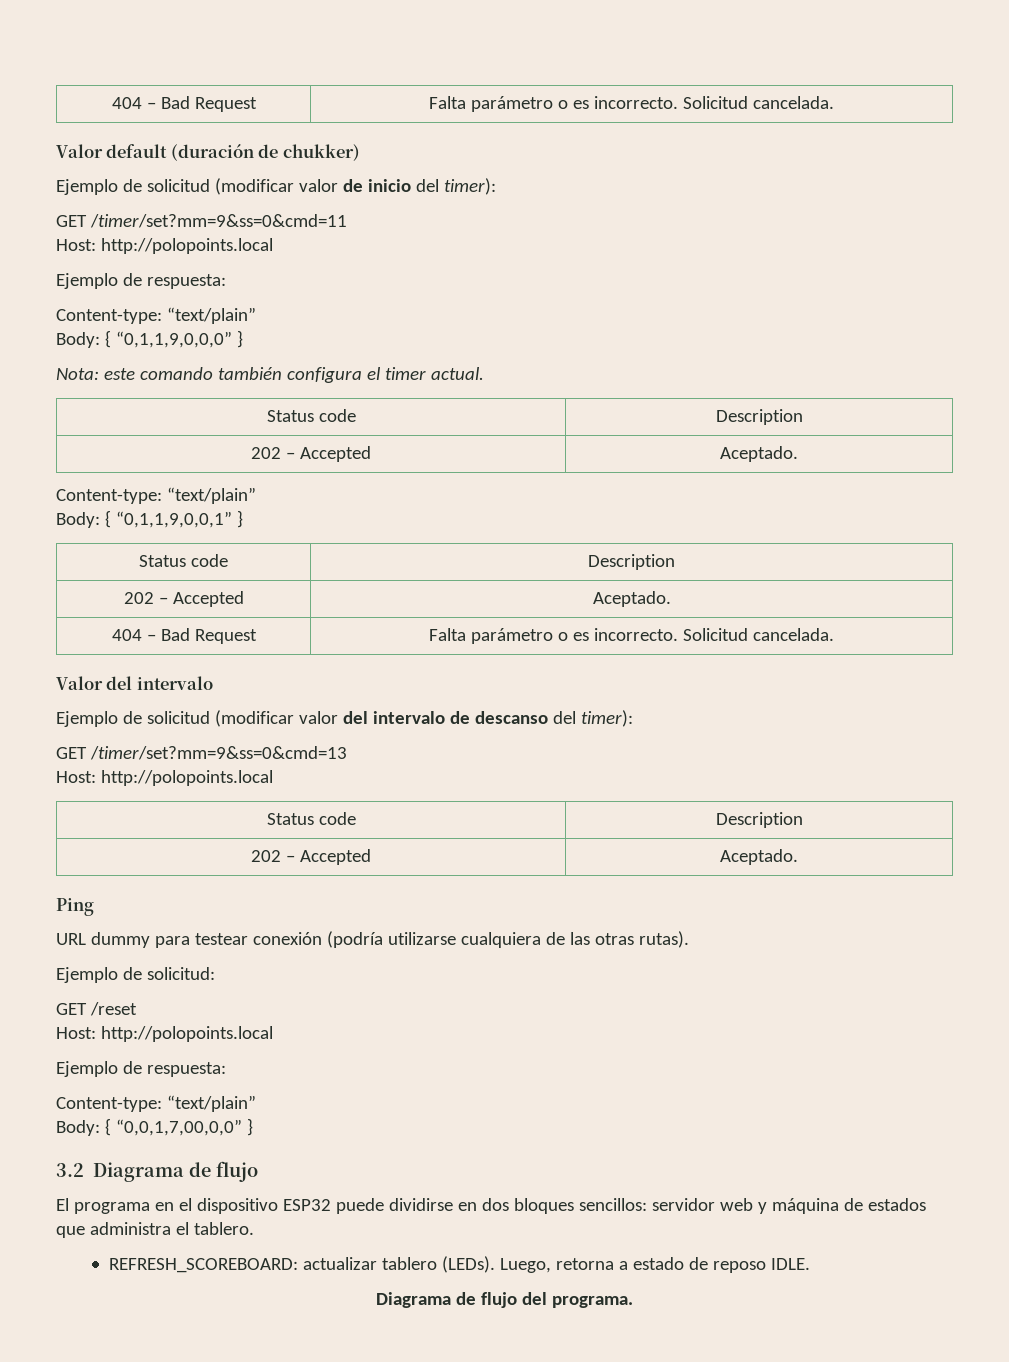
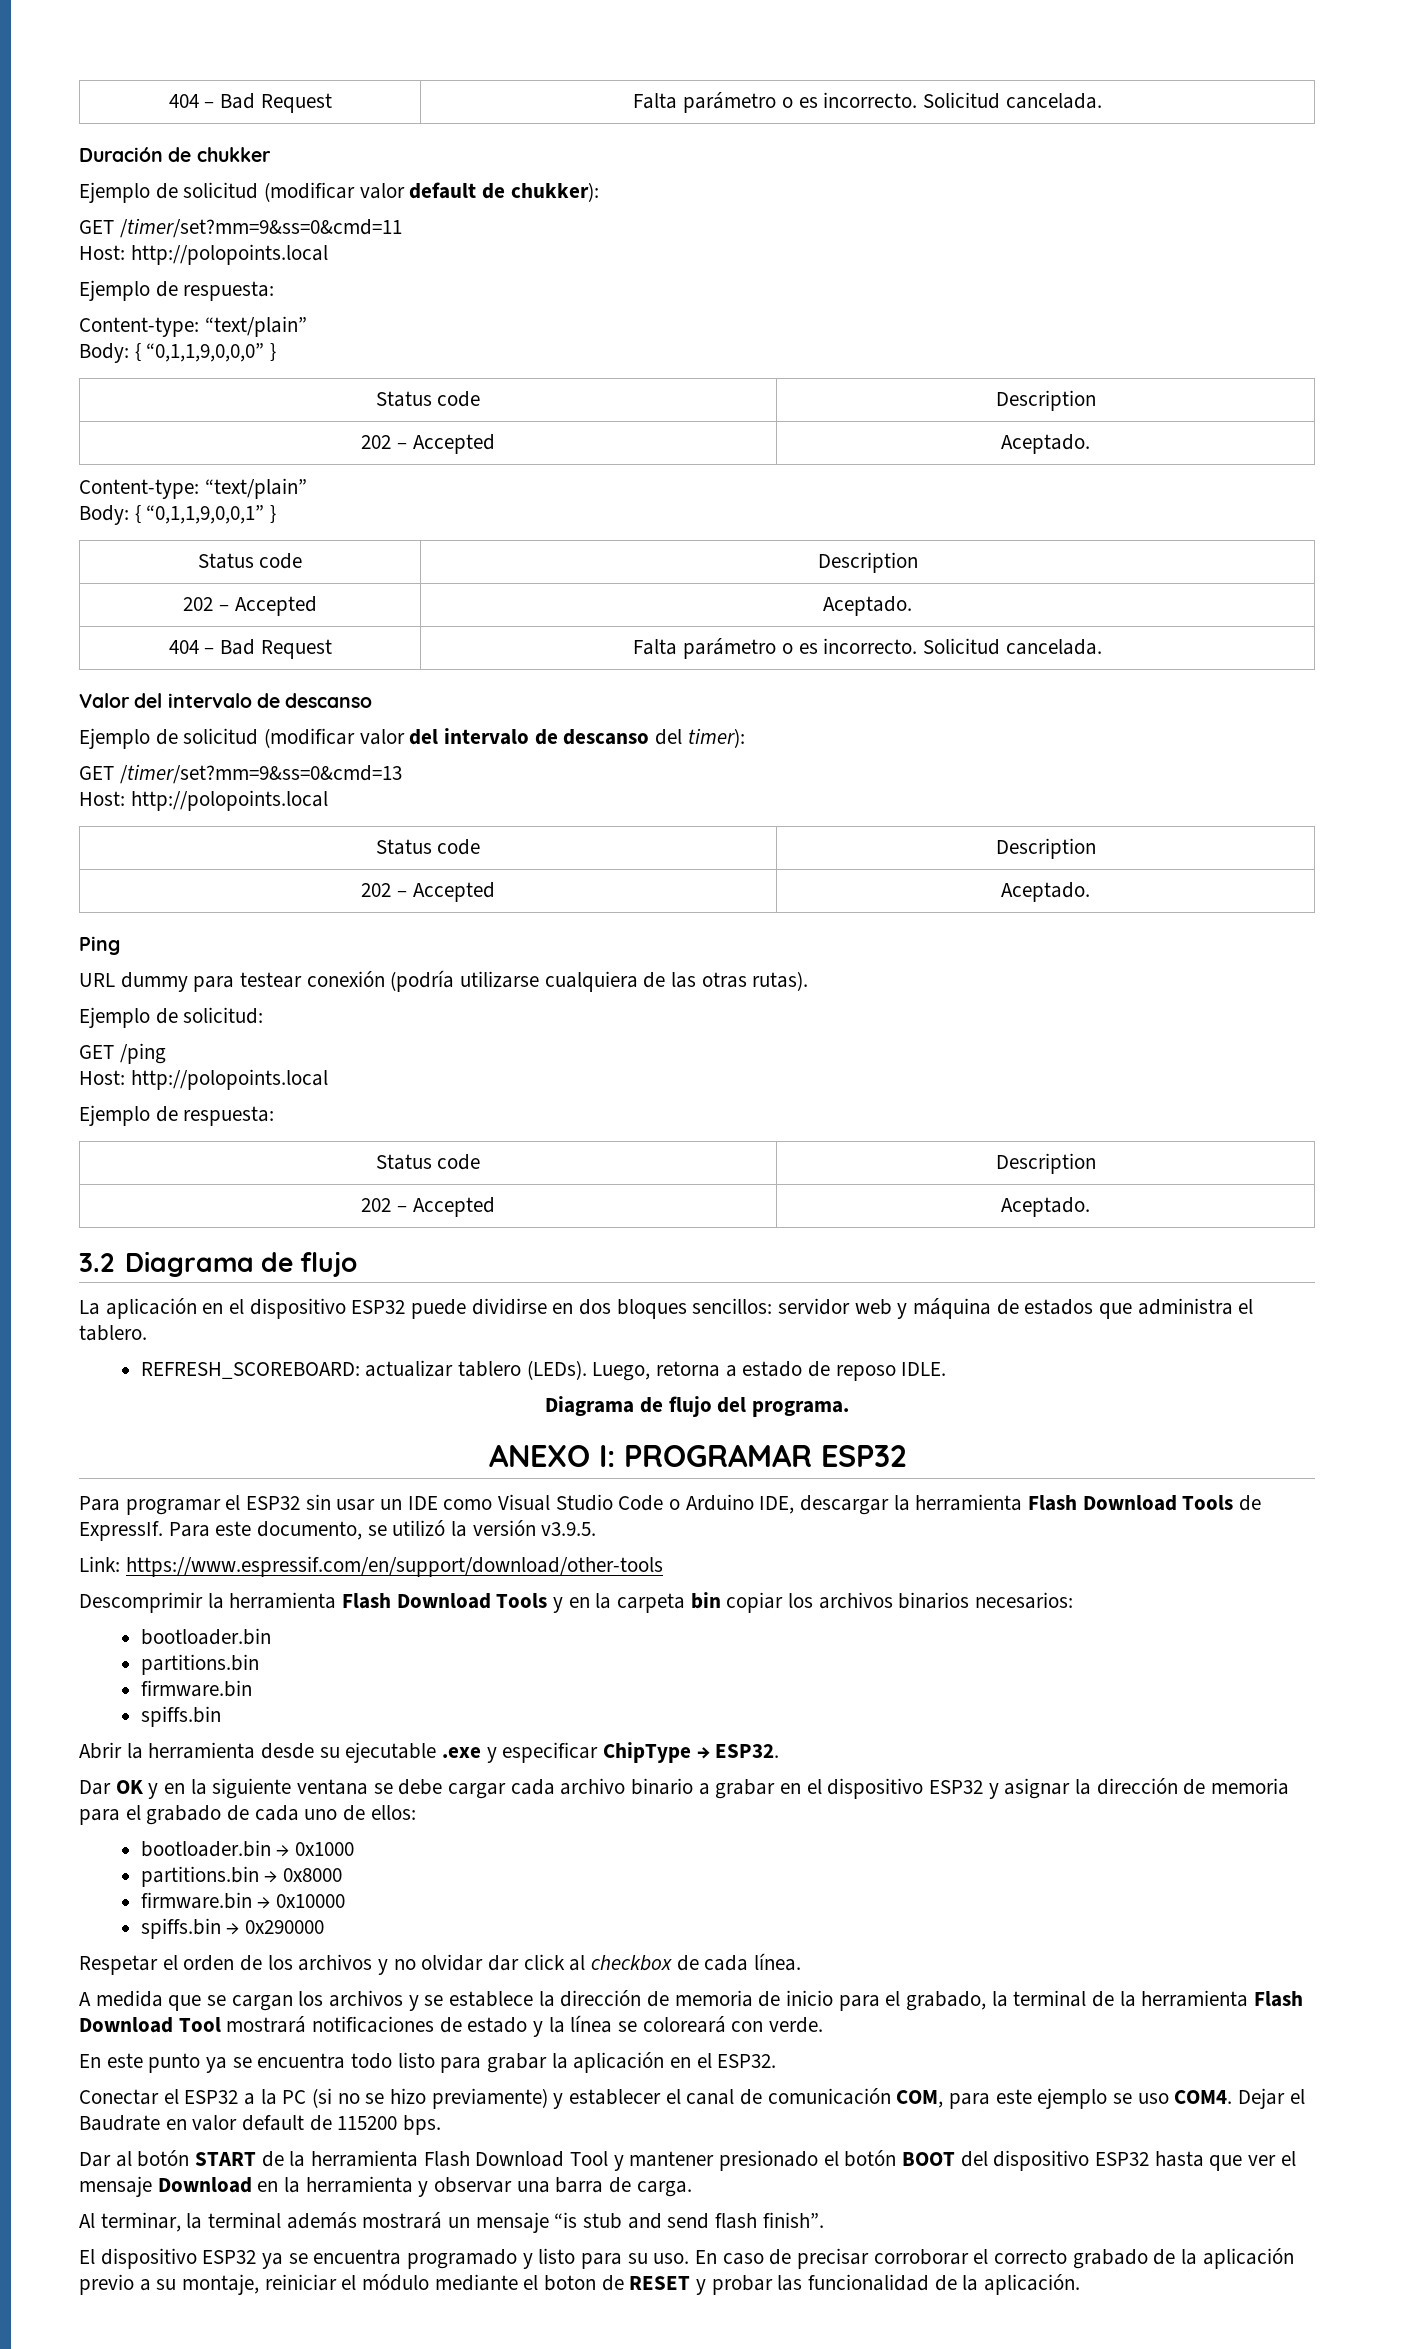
[56,144,360,161] [56,178,496,195] Valor default (duración de chukker) // Ejemplo de solicitud (modificar valor de inicio del timer): -> [79,147,271,162] [79,182,599,203] Duración de chukker // Ejemplo de solicitud (modificar valor default de chukker):
[56,367,484,383] // Nota: este comando también configura el timer actual. -> (277, 352) none
(213, 683) none -> [256,693,373,708] de descanso
[89,1002,137,1016] [56,1026,273,1042] [56,1061,226,1077] [56,1095,256,1112] [56,1118,253,1136] /reset // Host: http://polopoints.local // Ejemplo de respuesta: // Content-type: “text/plain” // Body: { “0,0,1,7,00,0,0” } -> [119,1043,166,1064] [79,1069,328,1090] [79,1105,275,1126] [375,1154,481,1170] [995,1153,1096,1174] [361,1197,495,1217] [1001,1197,1090,1217] /ping // Host: http://polopoints.local // Ejemplo de respuesta: // Status code | Description // 202 – Accepted | Aceptado.
[56,1198,150,1214] El programa -> [79,1298,197,1319] La aplicación
(633, 1302) none -> [488,1444,906,1467] [79,1494,1262,1515] [79,1520,597,1541] [79,1556,663,1577] [79,1592,1074,1613] [140,1628,271,1645] [140,1654,259,1675] [140,1680,252,1697] [140,1706,221,1727] [79,1742,780,1763] [79,1778,1290,1799] [79,1805,416,1825] [140,1840,354,1857] [140,1866,342,1887] [140,1892,345,1909] [140,1918,324,1939] [79,1953,802,1975] [79,1990,1304,2011] [79,2015,824,2037] [79,2052,777,2073] [79,2088,1305,2109] [79,2115,442,2135] [79,2150,1296,2171] [79,2176,692,2197] [79,2212,824,2233] [79,2248,1294,2269] [79,2274,1081,2295] // ANEXO I: PROGRAMAR ESP32 // Para programar el ESP32 sin usar un IDE como Visual Studio Code o Arduino IDE, descargar la herramienta Flash Download Tools de ExpressIf. Para este documento, se utilizó la versión v3.9.5. // Link: https://www.espressif.com/en/support/download/other-tools // Descomprimir la herramienta Flash Download Tools y en la carpeta bin copiar los archivos binarios necesarios: // bootloader.bin // partitions.bin // firmware.bin // spiffs.bin // Abrir la herramienta desde su ejecutable .exe y especificar ChipType → ESP32. // Dar OK y en la siguiente ventana se debe cargar cada archivo binario a grabar en el dispositivo ESP32 y asignar la dirección de memoria para el grabado de cada uno de ellos: // bootloader.bin → 0x1000 // partitions.bin → 0x8000 // firmware.bin → 0x10000 // spiffs.bin → 0x290000 // Respetar el orden de los archivos y no olvidar dar click al checkbox de cada línea. // A medida que se cargan los archivos y se establece la dirección de memoria de inicio para el grabado, la terminal de la herramienta Flash Download Tool mostrará notificaciones de estado y la línea se coloreará con verde. // En este punto ya se encuentra todo listo para grabar la aplicación en el ESP32. // Conectar el ESP32 a la PC (si no se hizo previamente) y establecer el canal de comunicación COM, para este ejemplo se uso COM4. Dejar el Baudrate en valor default de 115200 bps. // Dar al botón START de la herramienta Flash Download Tool y mantener presionado el botón BOOT del dispositivo ESP32 hasta que ver el mensaje Download en la herramienta y observar una barra de carga. // Al terminar, la terminal además mostrará un mensaje “is stub and send flash finish”. // El dispositivo ESP32 ya se encuentra programado y listo para su uso. En caso de precisar corroborar el correcto grabado de la aplicación previo a su montaje, reiniciar el módulo mediante el boton de RESET y probar las funcionalidad de la aplicación.

